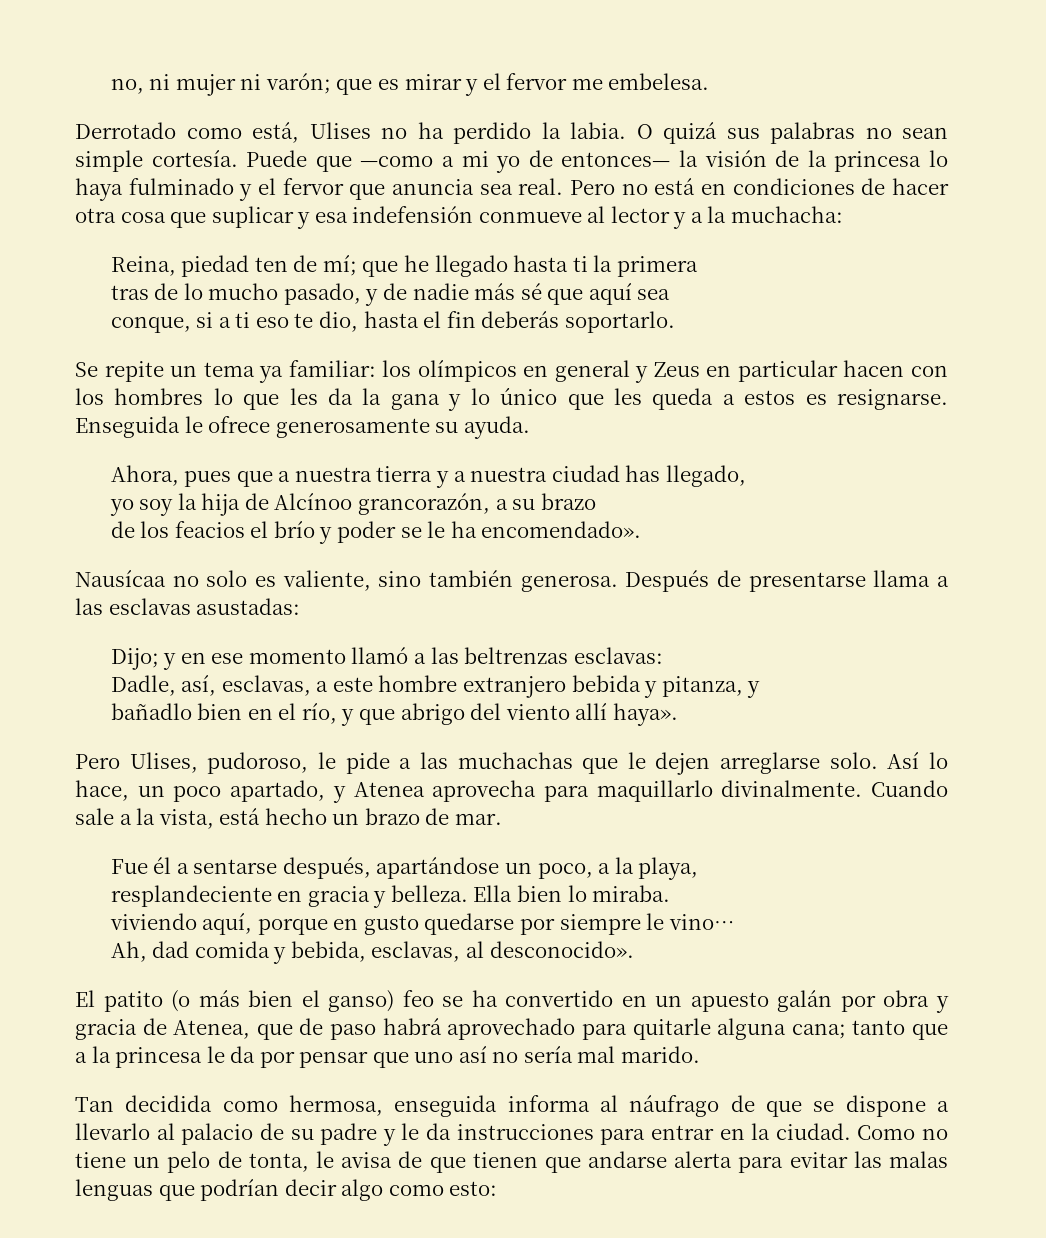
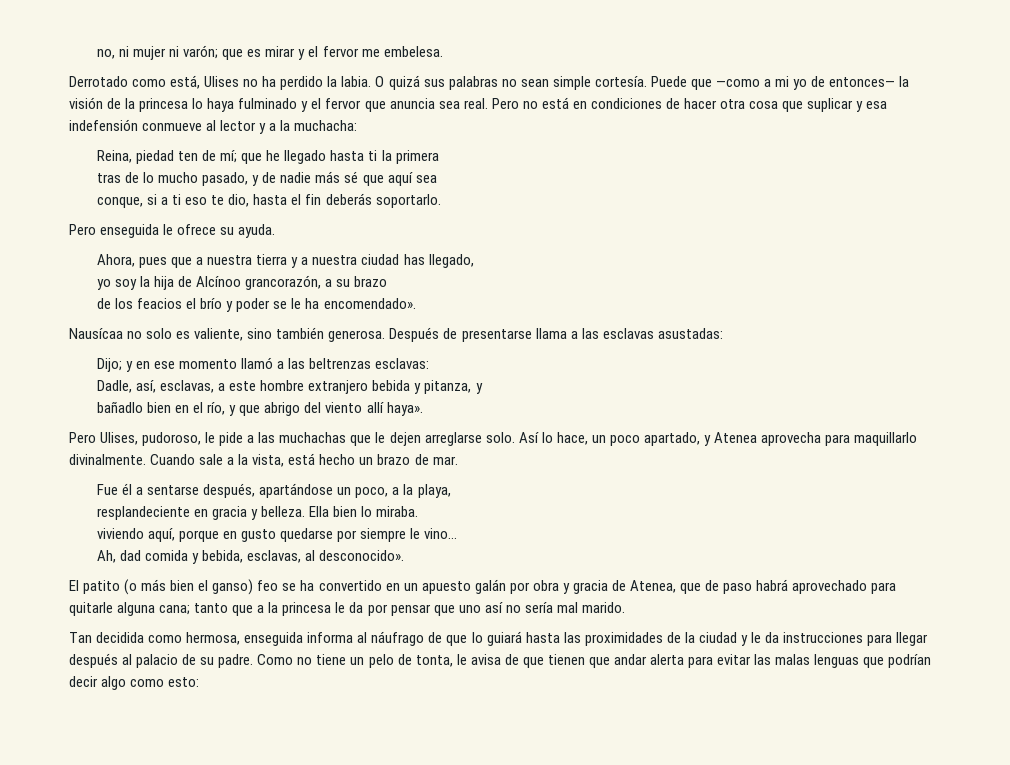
[75,360,948,383] [75,387,948,411] [75,416,180,438] Se repite un tema ya familiar: los olímpicos en general y Zeus en particular hacen con los hombres lo que les da la gana y lo único que les queda a estos es resignarse. Enseguida -> [69,224,160,238] Pero enseguida
[275,418,430,438] generosamente -> (217, 229) none
[813,1095,950,1117] [75,1123,378,1145] se dispone a llevarlo al palacio de su padre -> [471,631,737,646] lo guiará hasta las proximidades de la ciudad
[650,1123,851,1140] entrar en la ciudad. -> [896,632,929,646] [69,653,254,668] llegar después al palacio de su padre.
[588,1151,668,1168] andarse -> [613,654,647,665] andar

